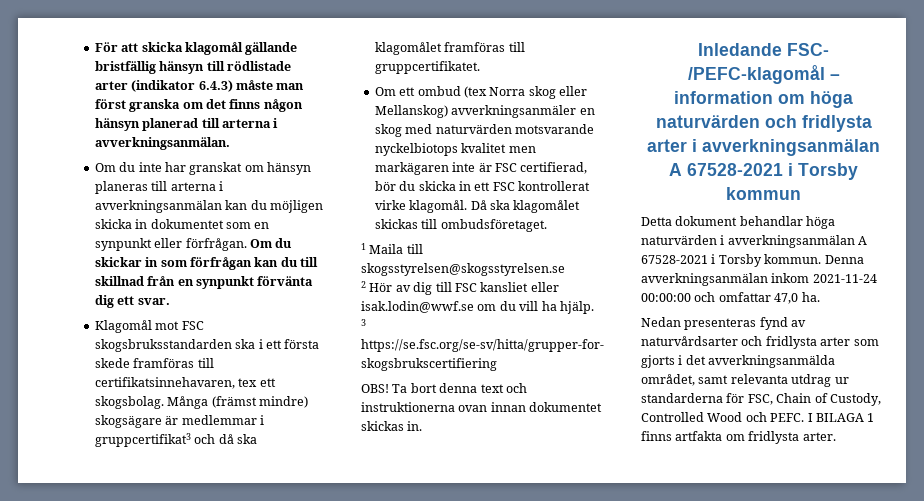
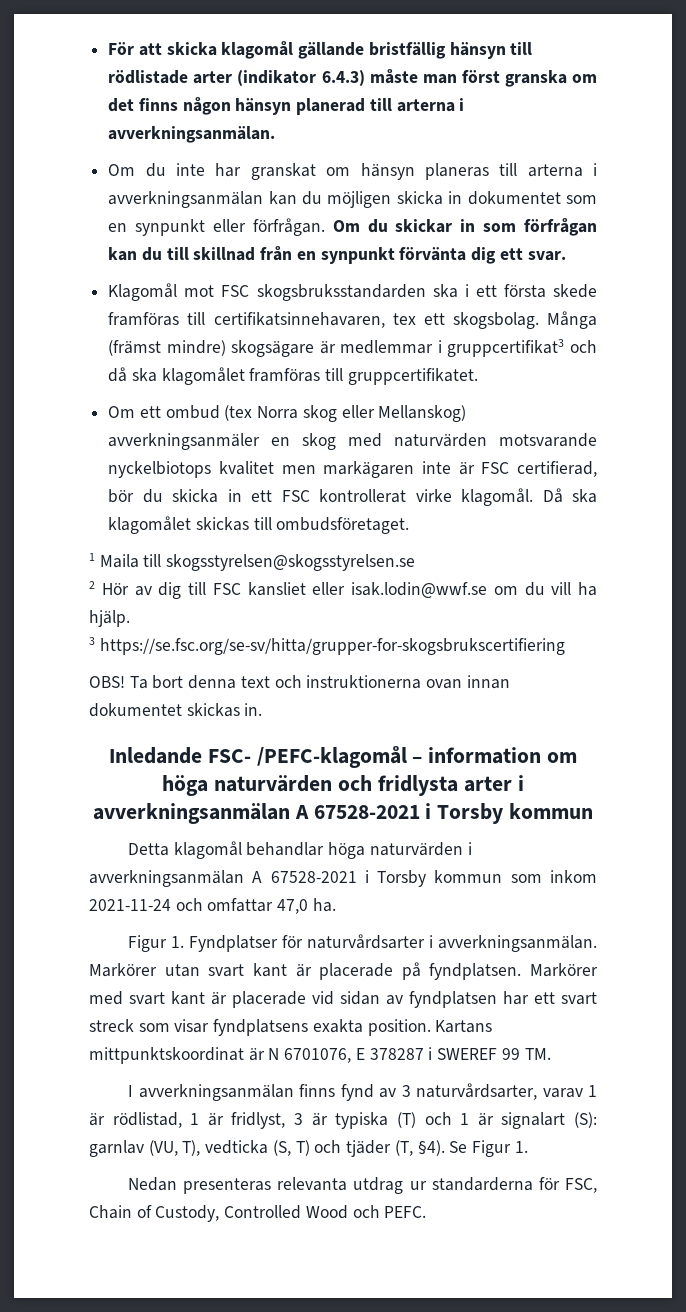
[675,216,738,226] dokument -> [173,841,242,859] klagomål
[764,254,864,264] [641,273,768,286] kommun. Denna avverkningsanmälan -> [434,870,542,883] kommun som
[641,293,691,302] 00:00:00 -> (171, 905) none
[641,317,807,330] [641,336,879,349] [641,355,836,368] [641,374,729,386] Nedan presenteras fynd av naturvårdsarter och fridlysta arter som gjorts i det avverkningsanmälda området, samt -> [128,934,597,952] [89,962,598,980] [89,991,597,1008] [89,1019,493,1036] [89,1047,551,1064] [128,1083,597,1101] [89,1112,598,1129] [89,1140,528,1157] [128,1177,272,1194] Figur 1. Fyndplatser för naturvårdsarter i avverkningsanmälan. Markörer utan svart kant är placerade på fyndplatsen. Markörer med svart kant är placerade vid sidan av fyndplatsen har ett svart streck som visar fyndplatsens exakta position. Kartans mittpunktskoordinat är N 6701076, E 378287 i SWEREF 99 TM. // I avverkningsanmälan finns fynd av 3 naturvårdsarter, varav 1 är rödlistad, 1 är fridlyst, 3 är typiska (T) och 1 är signalart (S): garnlav (VU, T), vedticka (S, T) och tjäder (T, §4). Se Figur 1. // Nedan presenteras
[807,413,875,422] [641,431,836,444] I BILAGA 1 finns artfakta om fridlysta arter. -> (427, 1212) none

